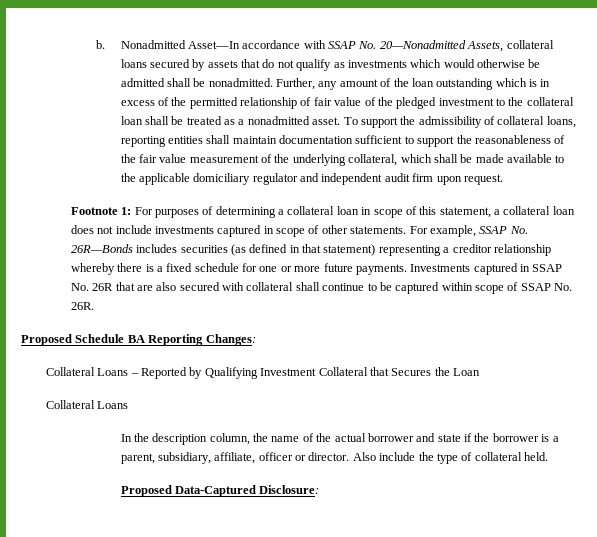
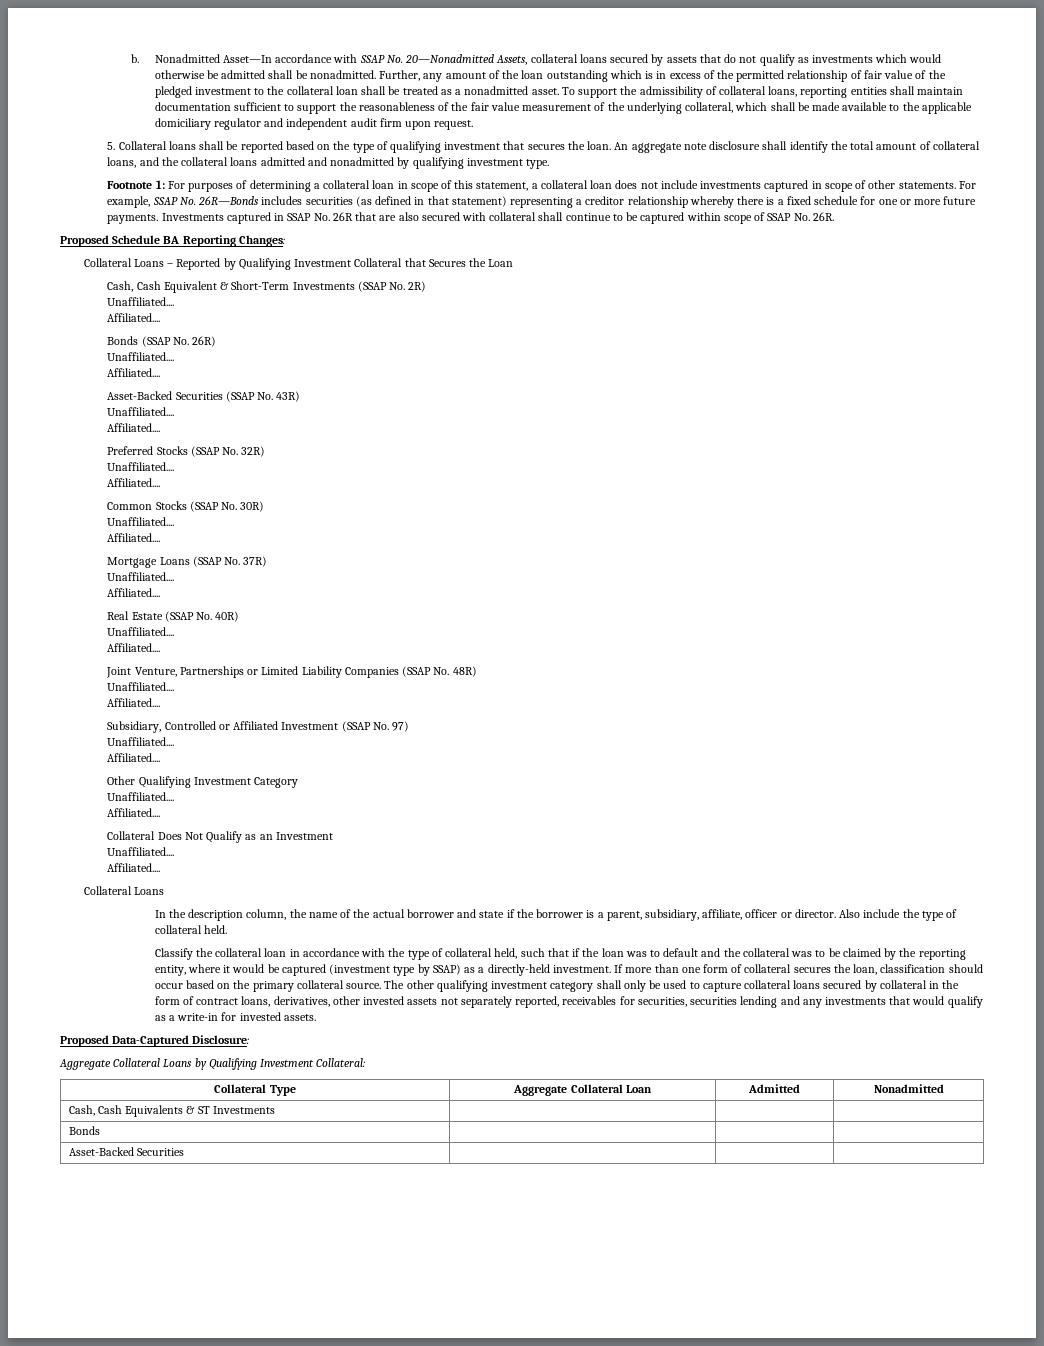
(503, 179) none -> [107,141,980,153] [107,157,549,169] // 5. Collateral loans shall be reported based on the type of qualifying investment that secures the loan. An aggregate note disclosure shall identify the total amount of collateral loans, and the collateral loans admitted and nonadmitted by qualifying investment type.
(481, 372) none -> [107,281,427,293] [107,297,175,306] [107,313,161,322] [107,336,217,347] [107,352,175,361] [107,368,161,377] [107,391,301,402] [107,407,175,416] [107,423,161,432] [107,446,266,457] [107,462,175,471] [107,478,161,487] [107,501,265,512] [107,517,175,526] [107,533,161,542] [107,556,268,568] [107,572,175,581] [107,588,161,597] [107,611,240,622] [107,627,175,636] [107,643,161,652] [106,666,477,678] [107,682,175,691] [107,698,161,707] [107,721,410,733] [107,737,175,746] [107,753,161,762] [107,776,299,788] [107,792,175,801] [107,808,161,817] [107,831,333,843] [107,847,175,856] [107,863,161,872] // Cash, Cash Equivalent & Short-Term Investments (SSAP No. 2R) // Unaffiliated.... // Affiliated.... // Bonds (SSAP No. 26R) // Unaffiliated.... // Affiliated.... // Asset-Backed Securities (SSAP No. 43R) // Unaffiliated.... // Affiliated.... // Preferred Stocks (SSAP No. 32R) // Unaffiliated.... // Affiliated.... // Common Stocks (SSAP No. 30R) // Unaffiliated.... // Affiliated.... // Mortgage Loans (SSAP No. 37R) // Unaffiliated.... // Affiliated.... // Real Estate (SSAP No. 40R) // Unaffiliated.... // Affiliated.... // Joint Venture, Partnerships or Limited Liability Companies (SSAP No. 48R) // Unaffiliated.... // Affiliated.... // Subsidiary, Controlled or Affiliated Investment (SSAP No. 97) // Unaffiliated.... // Affiliated.... // Other Qualifying Investment Category // Unaffiliated.... // Affiliated.... // Collateral Does Not Qualify as an Investment // Unaffiliated.... // Affiliated....
[120,485,320,497] Proposed Data-Captured Disclosure: -> [154,948,966,960] [154,964,983,976] [154,980,960,992] [154,996,983,1008] [154,1012,316,1021] [60,1035,250,1047] [59,1058,366,1070] [214,1084,296,1096] [513,1084,652,1096] [748,1084,800,1093] [873,1084,944,1093] [68,1105,275,1117] [68,1126,100,1135] [68,1147,184,1156] Classify the collateral loan in accordance with the type of collateral held, such that if the loan was to default and the collateral was to be claimed by the reporting entity, where it would be captured (investment type by SSAP) as a directly-held investment. If more than one form of collateral secures the loan, classification should occur based on the primary collateral source. The other qualifying investment category shall only be used to capture collateral loans secured by collateral in the form of contract loans, derivatives, other invested assets not separately reported, receivables for securities, securities lending and any investments that would qualify as a write-in for invested assets. // Proposed Data-Captured Disclosure: // Aggregate Collateral Loans by Qualifying Investment Collateral: // Collateral Type | Aggregate Collateral Loan | Admitted | Nonadmitted // Cash, Cash Equivalents & ST Investments | | | // Bonds | | | // Asset-Backed Securities | | |

